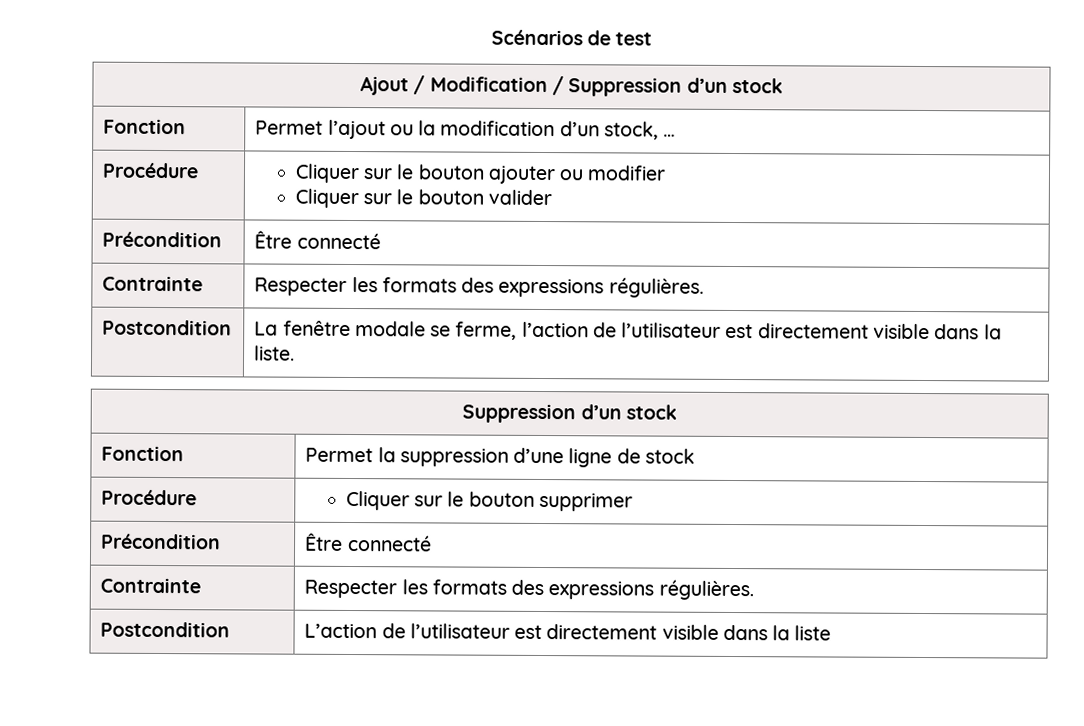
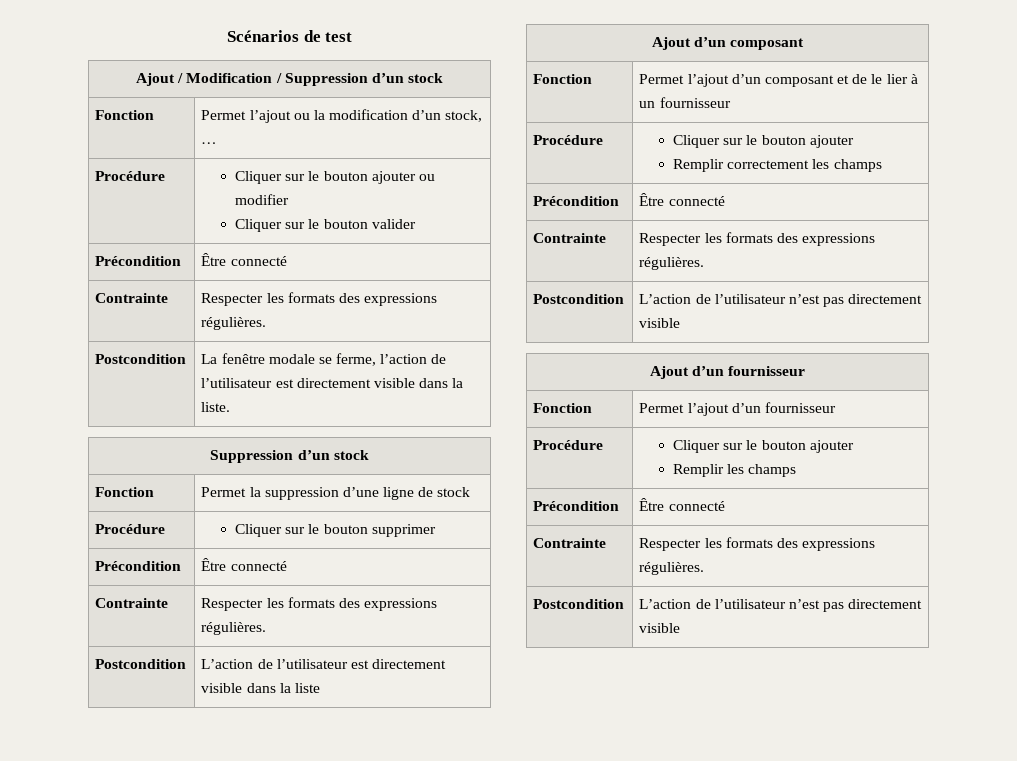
(832, 633) none -> [651,37,805,50] [533,74,593,84] [639,74,918,87] [639,97,731,108] [533,135,604,145] [673,135,854,148] [673,159,882,172] [533,196,620,206] [639,193,725,206] [533,233,607,243] [639,232,876,246] [639,257,705,270] [533,294,625,304] [639,294,923,307] [639,318,681,328] [649,366,806,379] [533,403,593,413] [639,402,836,416] [533,440,604,450] [673,440,854,453] [673,464,797,477] [533,501,620,511] [639,498,725,511] [533,538,607,548] [639,537,876,551] [639,562,705,575] [533,599,625,609] [639,599,923,612] [639,623,681,633] // Ajout d’un composant // Fonction | Permet l’ajout d’un composant et de le lier à un fournisseur // Procédure | Cliquer sur le bouton ajouter // Remplir correctement les champs // Précondition | Être connecté // Contrainte | Respecter les formats des expressions régulières. // Postcondition | L’action de l’utilisateur n’est pas directement visible // Ajout d’un fournisseur // Fonction | Permet l’ajout d’un fournisseur // Procédure | Cliquer sur le bouton ajouter // Remplir les champs // Précondition | Être connecté // Contrainte | Respecter les formats des expressions régulières. // Postcondition | L’action de l’utilisateur n’est pas directement visible

